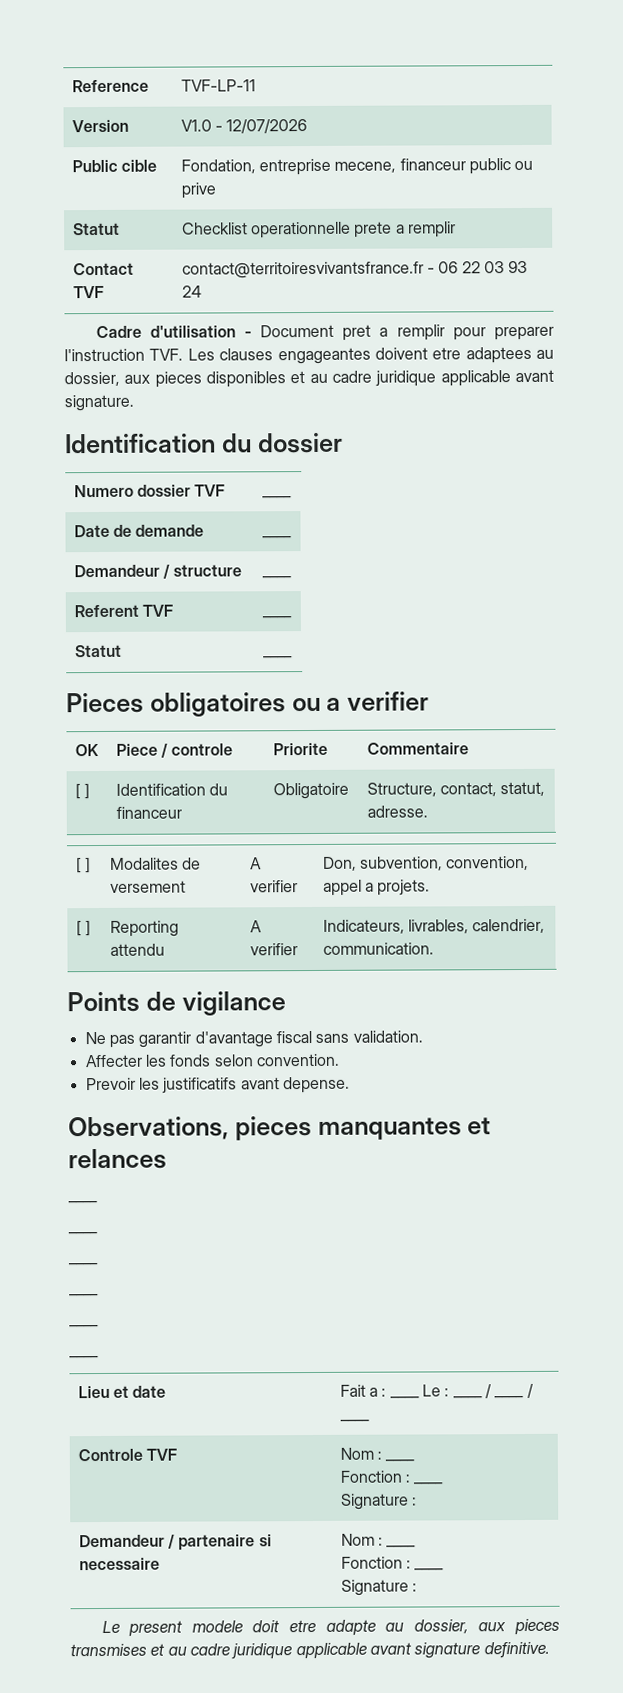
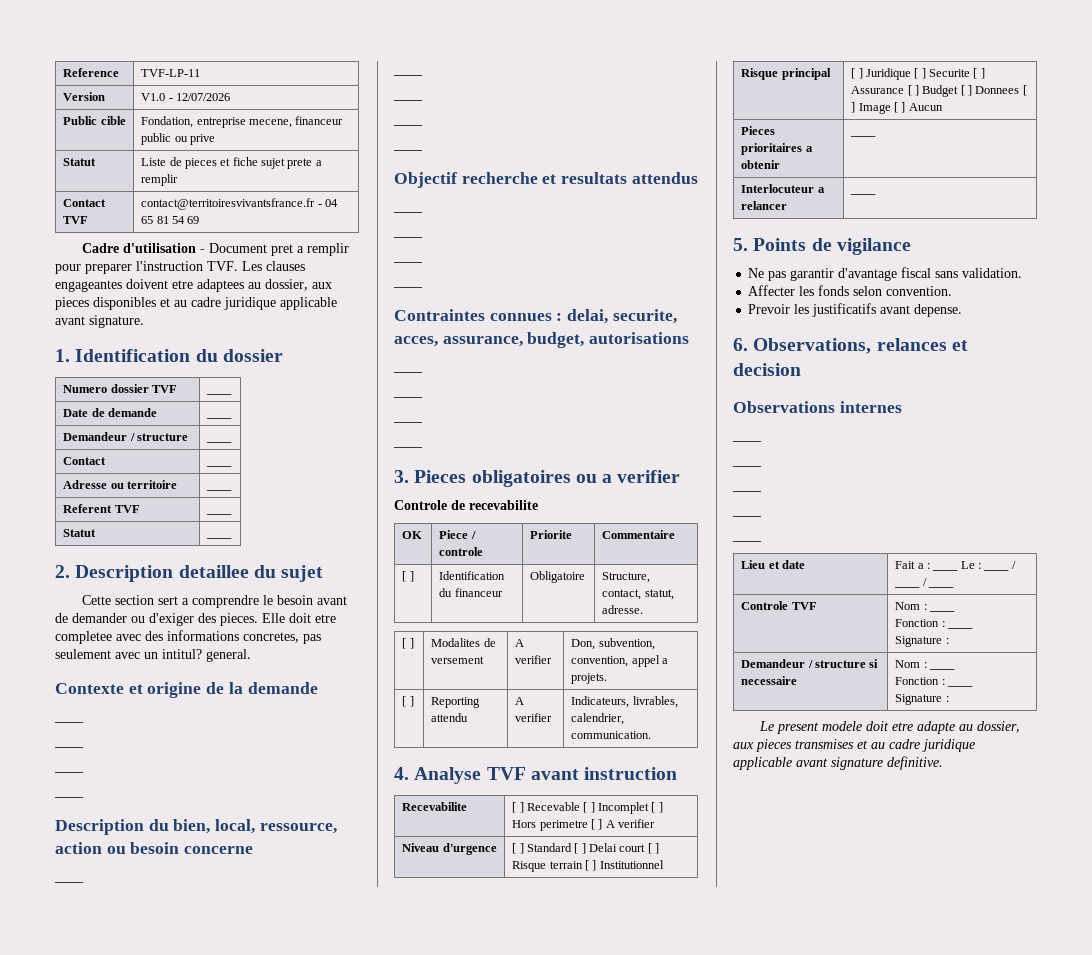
[181,221,352,239] Checklist operationnelle -> [141,157,286,169] Liste de pieces et fiche sujet
[438,260,529,274] [181,285,202,298] 06 22 03 93 24 -> [324,199,338,207] [141,216,200,224] 04 65 81 54 69
(134, 403) none -> [55,349,70,362] 1.
(292, 577) none -> [63,457,107,465] [206,465,233,467] [63,480,177,489] [206,489,233,491] // Contact | ____ // Adresse ou territoire | ____
(293, 657) none -> [55,565,324,582] [82,595,348,608] [55,613,336,626] [55,630,321,644] [55,649,251,662] [55,682,318,698] [54,721,84,723] [54,746,84,748] [54,771,84,773] [54,796,84,798] [55,819,337,835] [55,842,254,854] [54,881,84,883] [393,74,423,76] [393,99,423,101] [393,124,423,126] [393,149,423,151] [394,172,698,188] [393,211,423,213] [393,236,423,238] [393,261,423,263] [393,286,423,288] [394,309,677,324] [394,332,690,348] [393,371,423,373] [393,396,423,398] [393,421,423,423] [393,446,423,448] [394,470,409,483] 2. Description detaillee du sujet // Cette section sert a comprendre le besoin avant de demander ou d'exiger des pieces. Elle doit etre completee avec des informations concretes, pas seulement avec un intitul? general. // Contexte et origine de la demande // ____ // ____ // ____ // ____ // Description du bien, local, ressource, action ou besoin concerne // ____ // ____ // ____ // ____ // ____ // Objectif recherche et resultats attendus // ____ // ____ // ____ // ____ // Contraintes connues : delai, securite, acces, assurance, budget, autorisations // ____ // ____ // ____ // ____ // 3.
(429, 701) none -> [394,500,538,510] // Controle de recevabilite
(434, 948) none -> [394,767,678,784] [402,802,468,811] [512,802,663,814] [512,819,656,831] [402,843,497,855] [512,843,660,854] [512,860,664,872] [741,68,831,80] [851,68,985,80] [851,85,1027,97] [851,102,943,114] [741,126,776,135] [741,143,813,155] [741,160,781,169] [850,135,877,137] [741,184,825,193] [741,201,788,210] [850,193,877,195] [733,238,748,251] 4. Analyse TVF avant instruction // Recevabilite | [ ] Recevable [ ] Incomplet [ ] Hors perimetre [ ] A verifier // Niveau d'urgence | [ ] Standard [ ] Delai court [ ] Risque terrain [ ] Institutionnel // Risque principal | [ ] Juridique [ ] Securite [ ] Assurance [ ] Budget [ ] Donnees [ ] Image [ ] Aucun // Pieces prioritaires a obtenir | ____ // Interlocuteur a relancer | ____ // 5.
[68,1116,492,1141] [68,1148,167,1170] [68,1201,98,1204] Observations, pieces manquantes et relances // ____ -> [733,338,968,354] [733,363,801,376] [733,401,902,413] 6. Observations, relances et decision // Observations internes
[178,1534,256,1551] partenaire -> [814,660,866,668] structure

